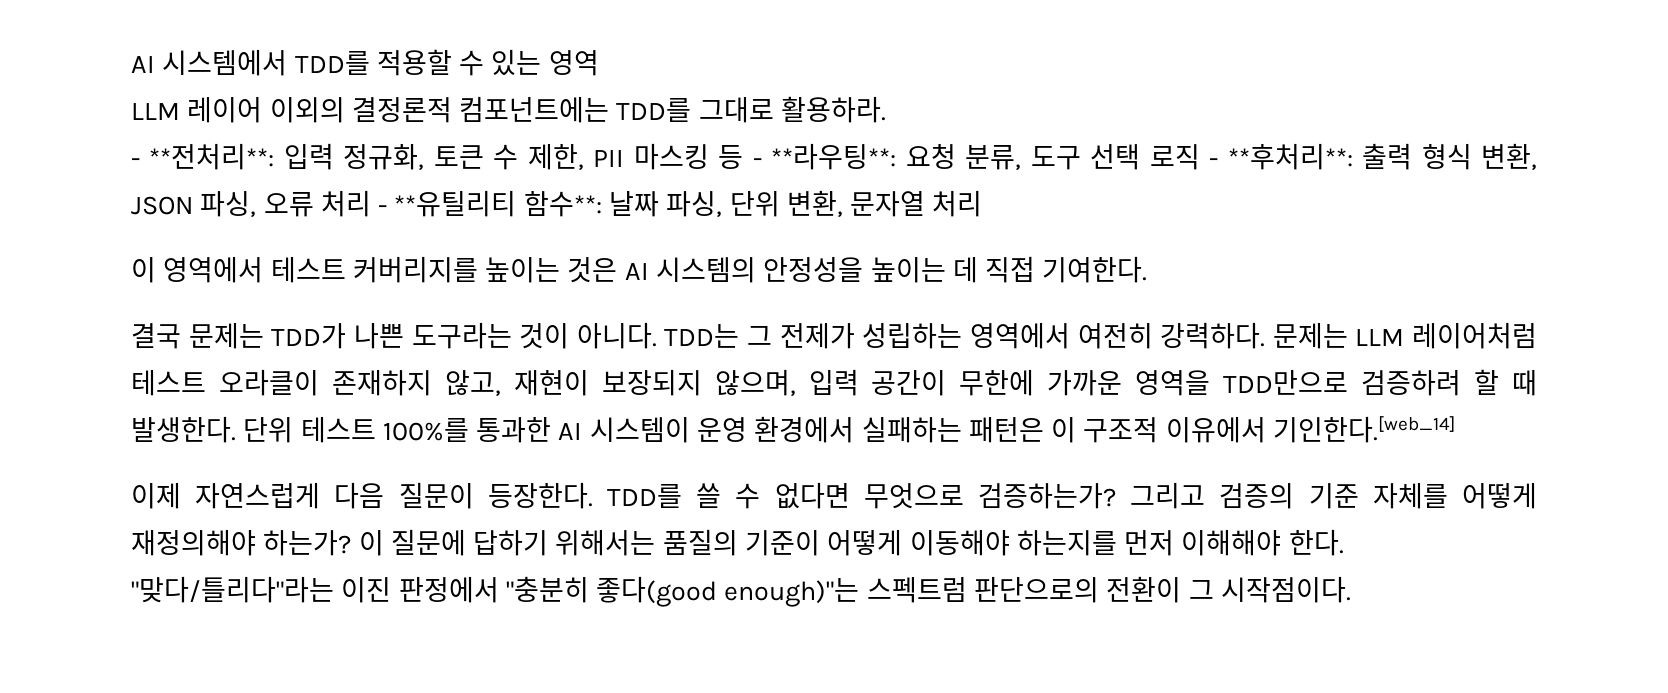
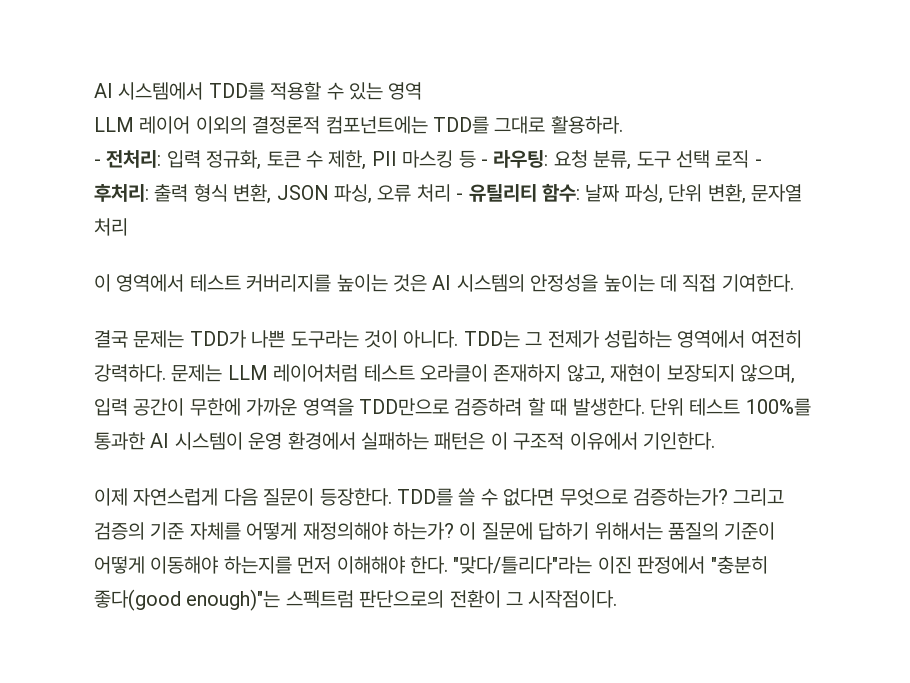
[149,143,275,170] **전처리**: -> [106,150,162,168] 전처리:
[771,143,897,170] **라우팅**: -> [493,150,549,168] 라우팅:
[1227,143,1353,170] **후처리**: -> [94,184,149,202] 후처리:
[394,190,602,217] **유틸리티 함수**: -> [468,183,580,202] 유틸리티 함수:
[1273,416,1456,443] 기인한다.[web_14] -> [642,432,715,450] 기인한다.

